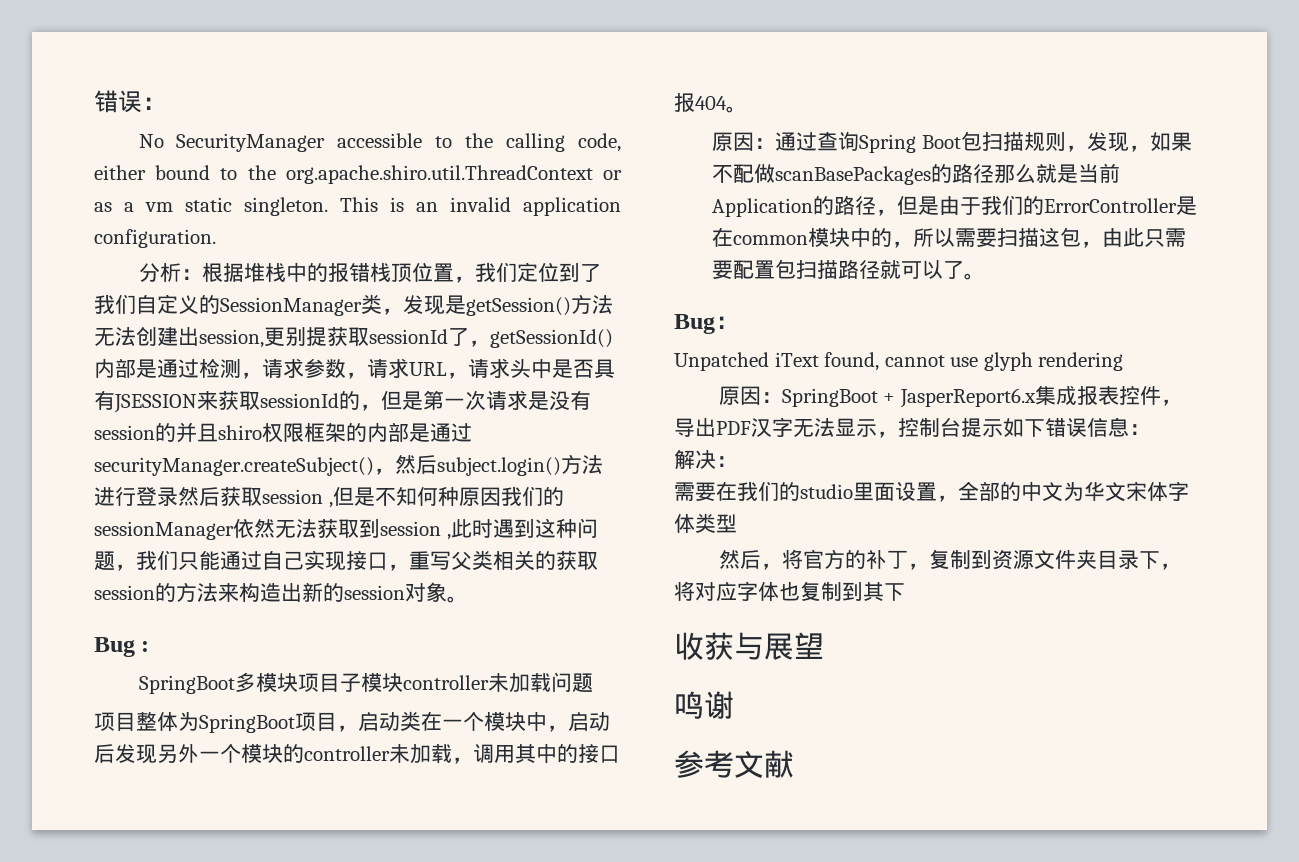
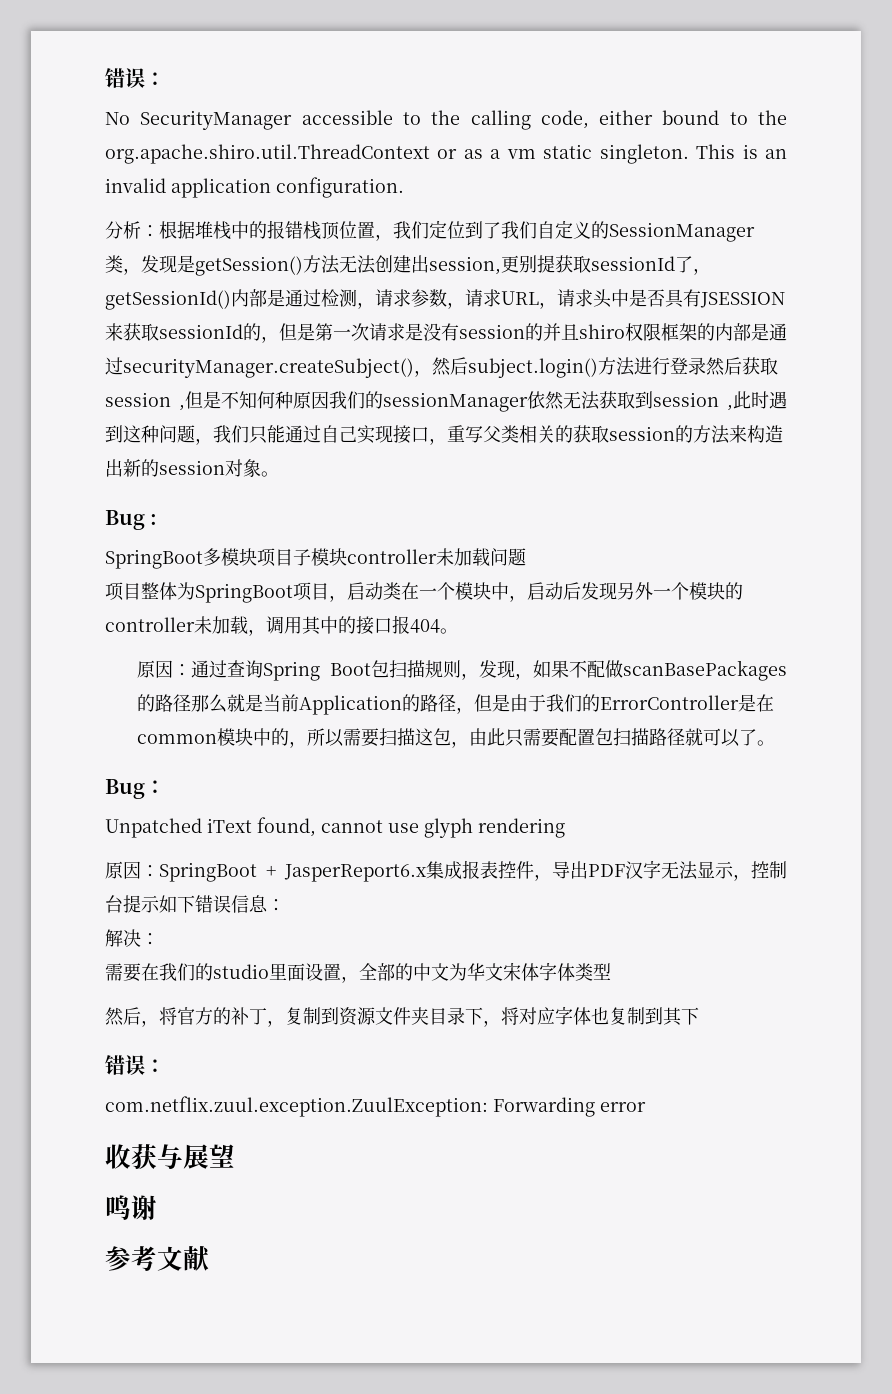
(905, 592) none -> [105,1055,165,1075] [105,1096,646,1117] // 错误： // com.netflix.zuul.exception.ZuulException: Forwarding error

